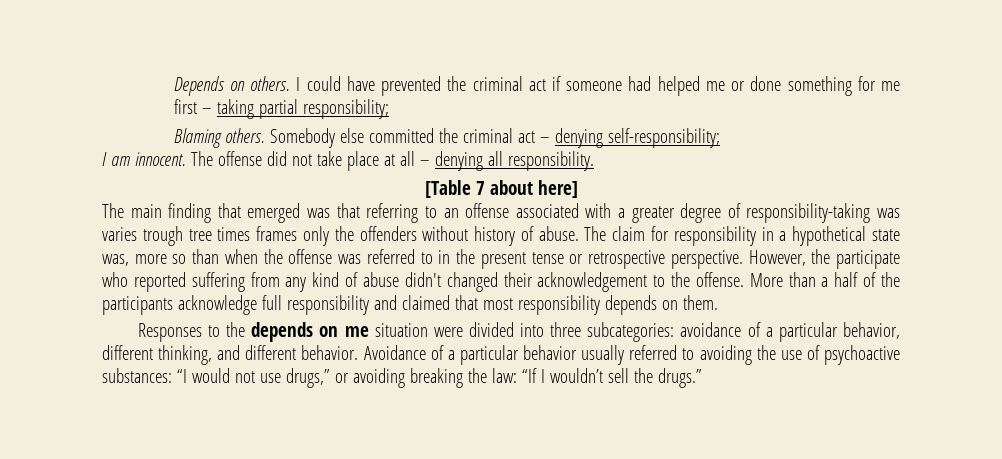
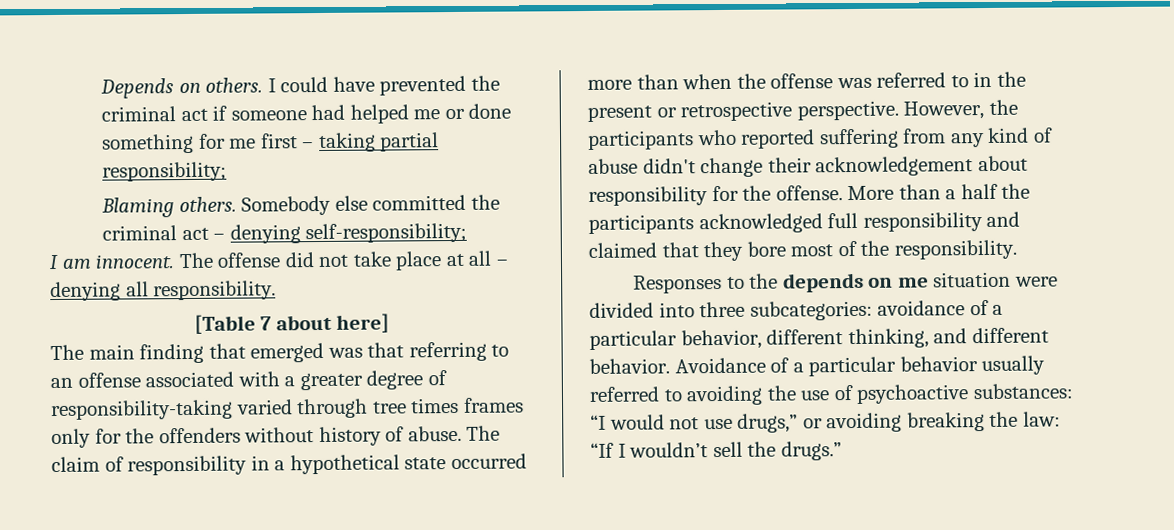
[876,208,900,218] [102,226,183,246] was varies trough -> [236,398,369,419] varied through
(329, 236) none -> [94,428,122,444] for
[651,226,670,241] for -> [104,456,124,472] of
[102,254,187,266] was, more so -> [450,453,527,470] [587,79,632,90] occurred more
[531,252,564,264] tense -> (652, 113) none
[836,250,900,269] participate -> [587,130,694,150] participants
[446,272,498,292] changed -> [700,157,764,178] change
[653,275,666,287] to -> [977,155,1028,172] [588,185,739,206] about responsibility for
[863,272,901,287] [102,295,257,315] of the participants acknowledge -> [1001,183,1031,199] [588,213,823,234] the participants acknowledged
[482,295,718,315] most responsibility depends on them. -> [703,239,1017,262] they bore most of the responsibility.

